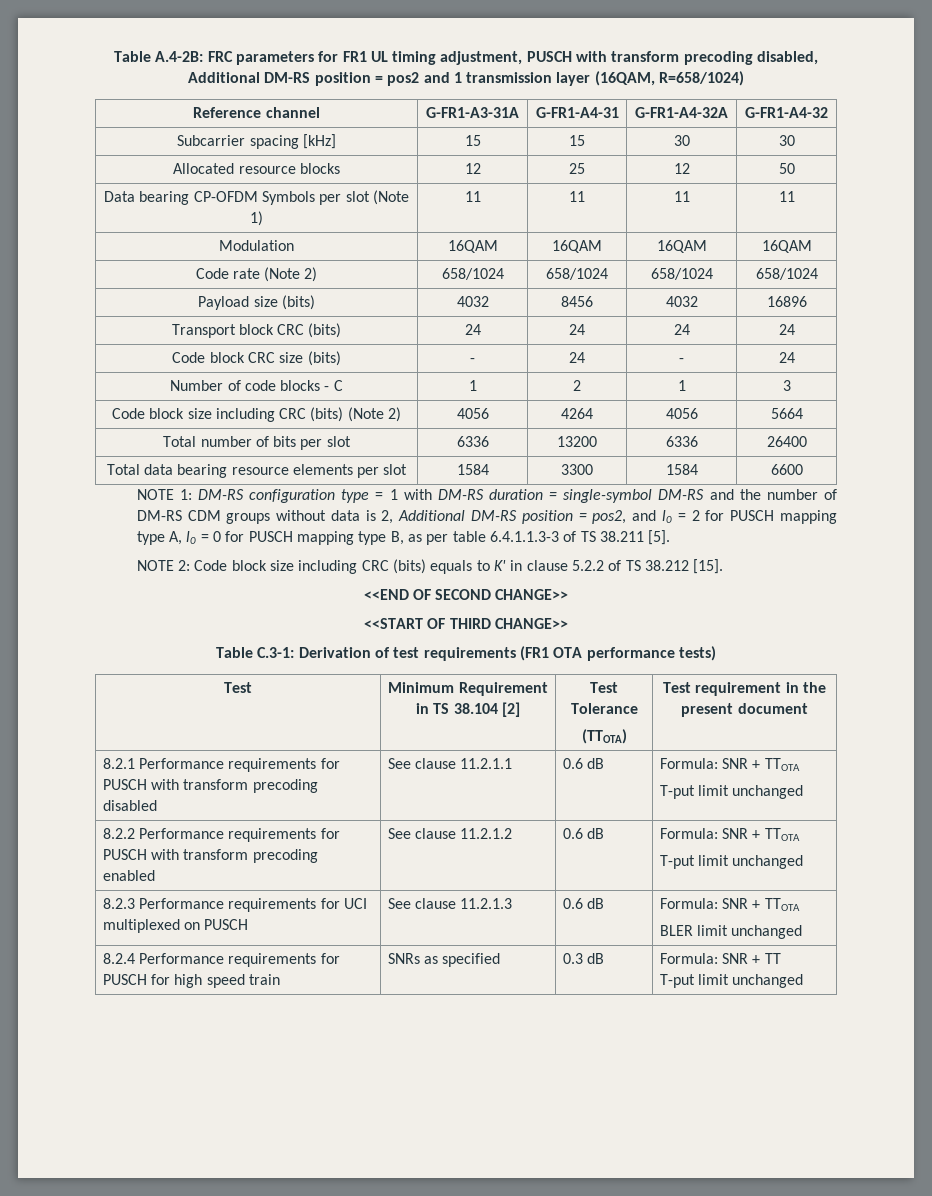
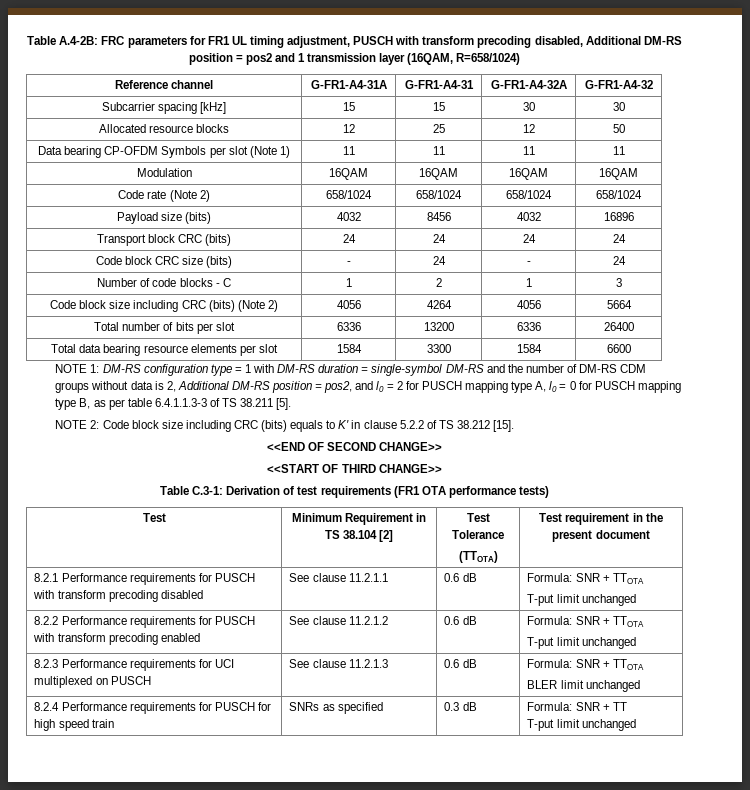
[426,107,519,118] G-FR1-A3-31A -> [310,80,387,89] G-FR1-A4-31A

